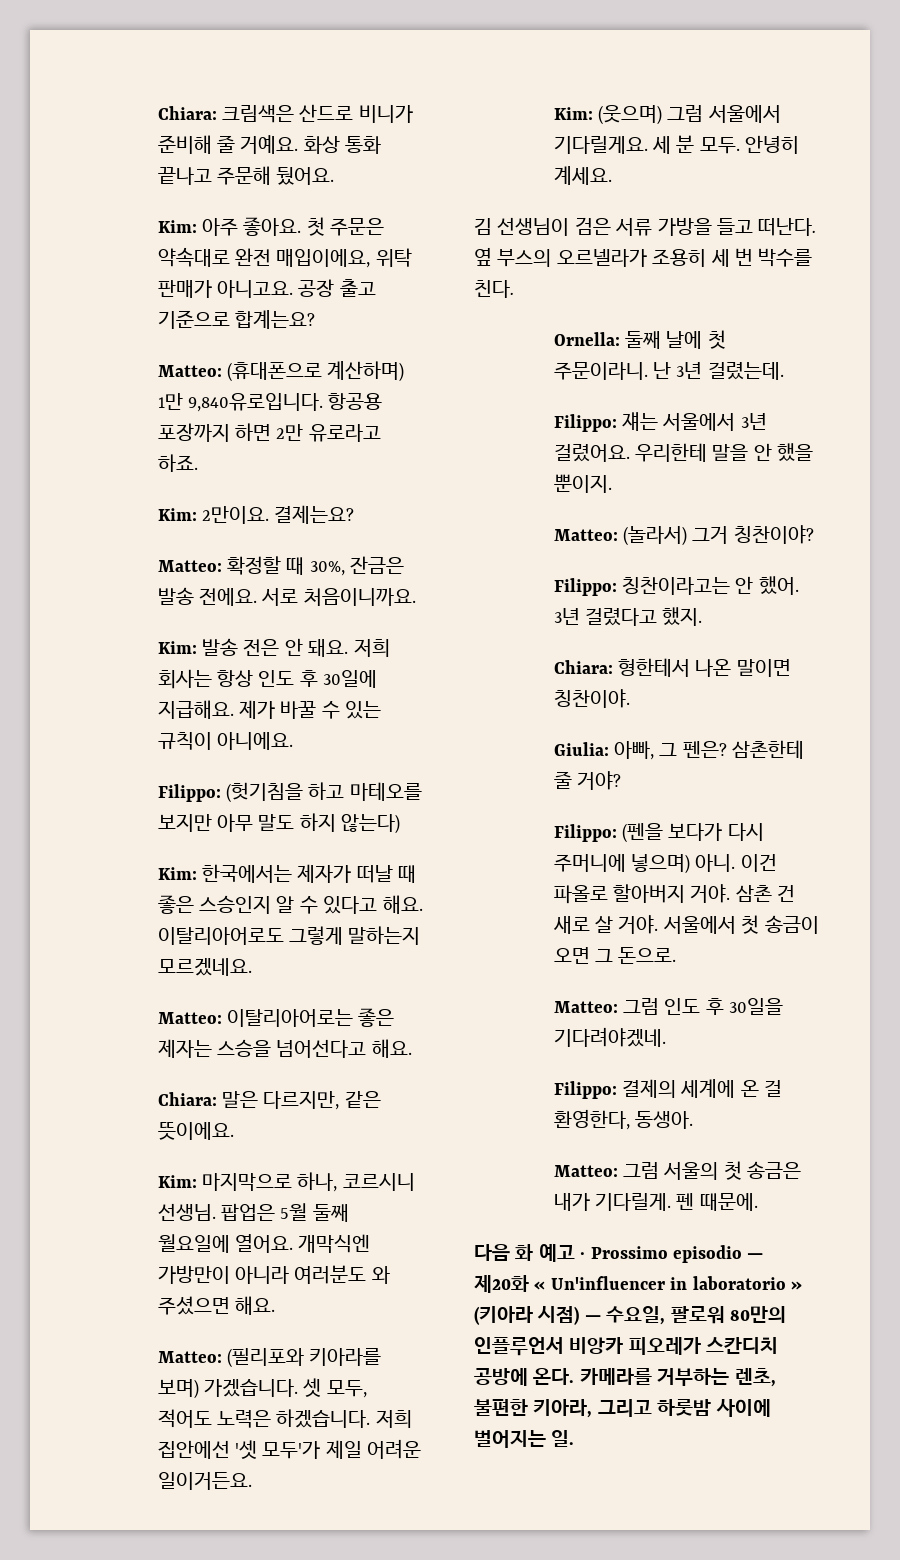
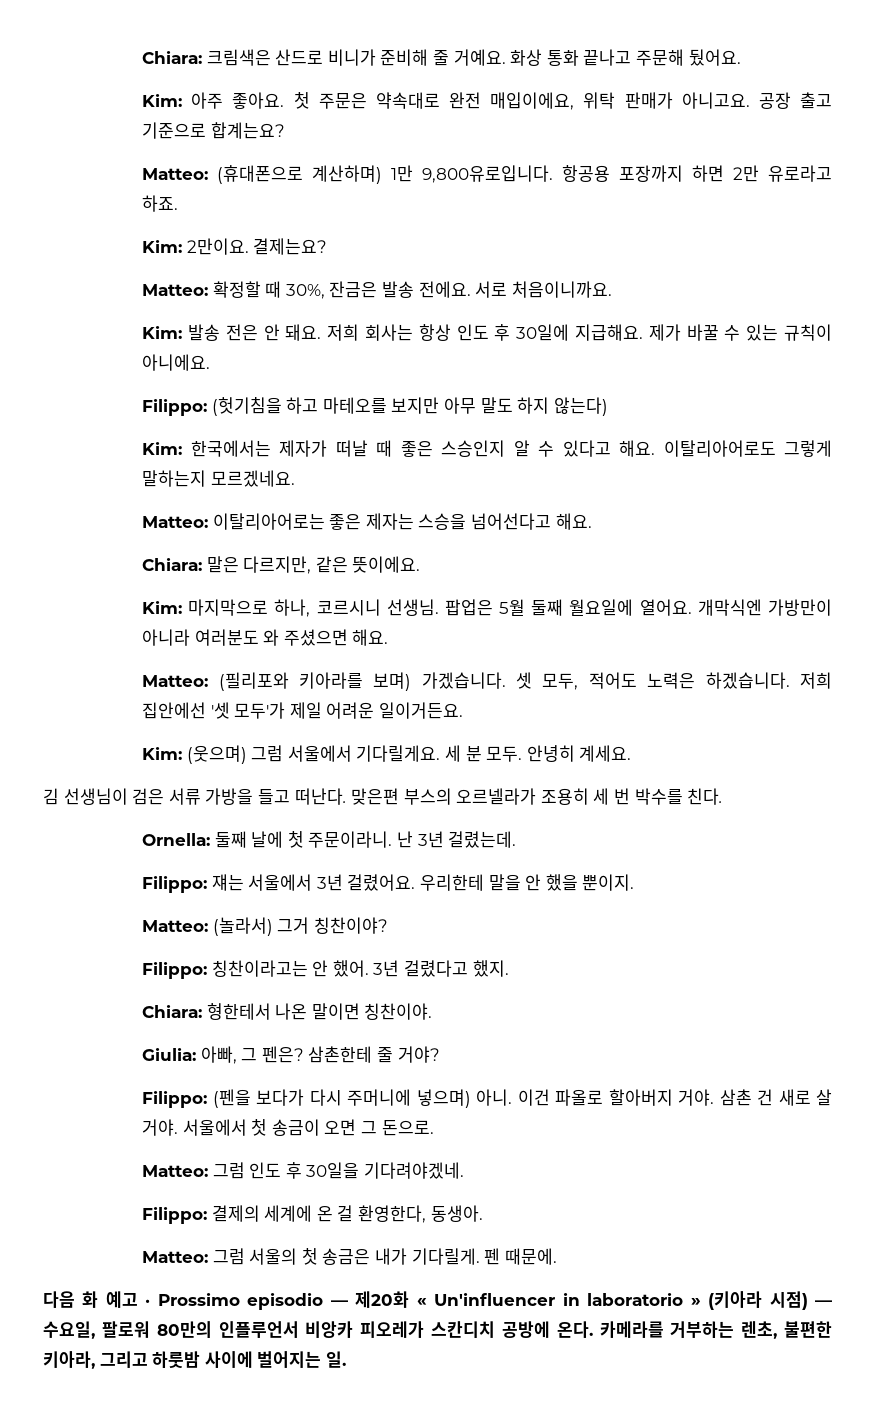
[187,393,323,412] 9,840유로입니다. -> [422,165,554,183] 9,800유로입니다.
[474,247,492,266] 옆 -> [351,788,400,805] 맞은편

